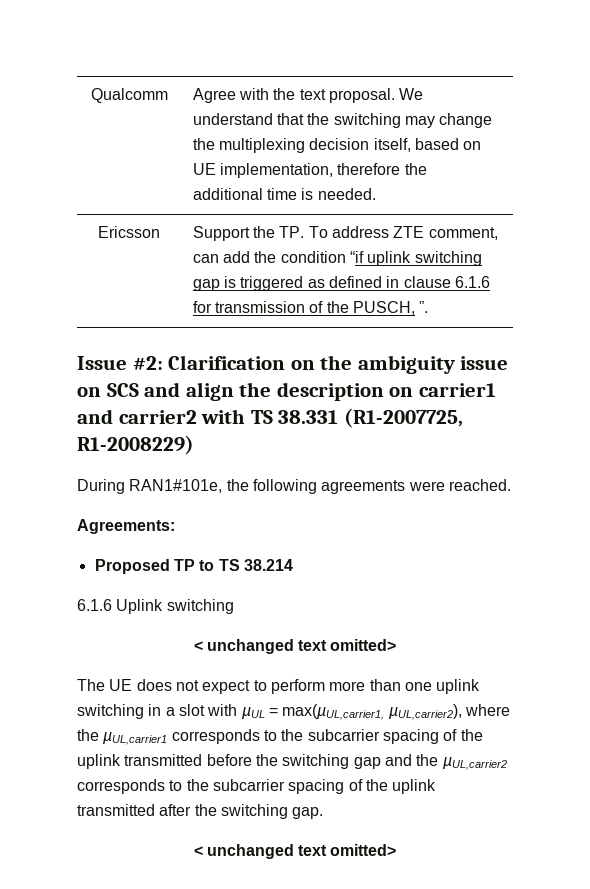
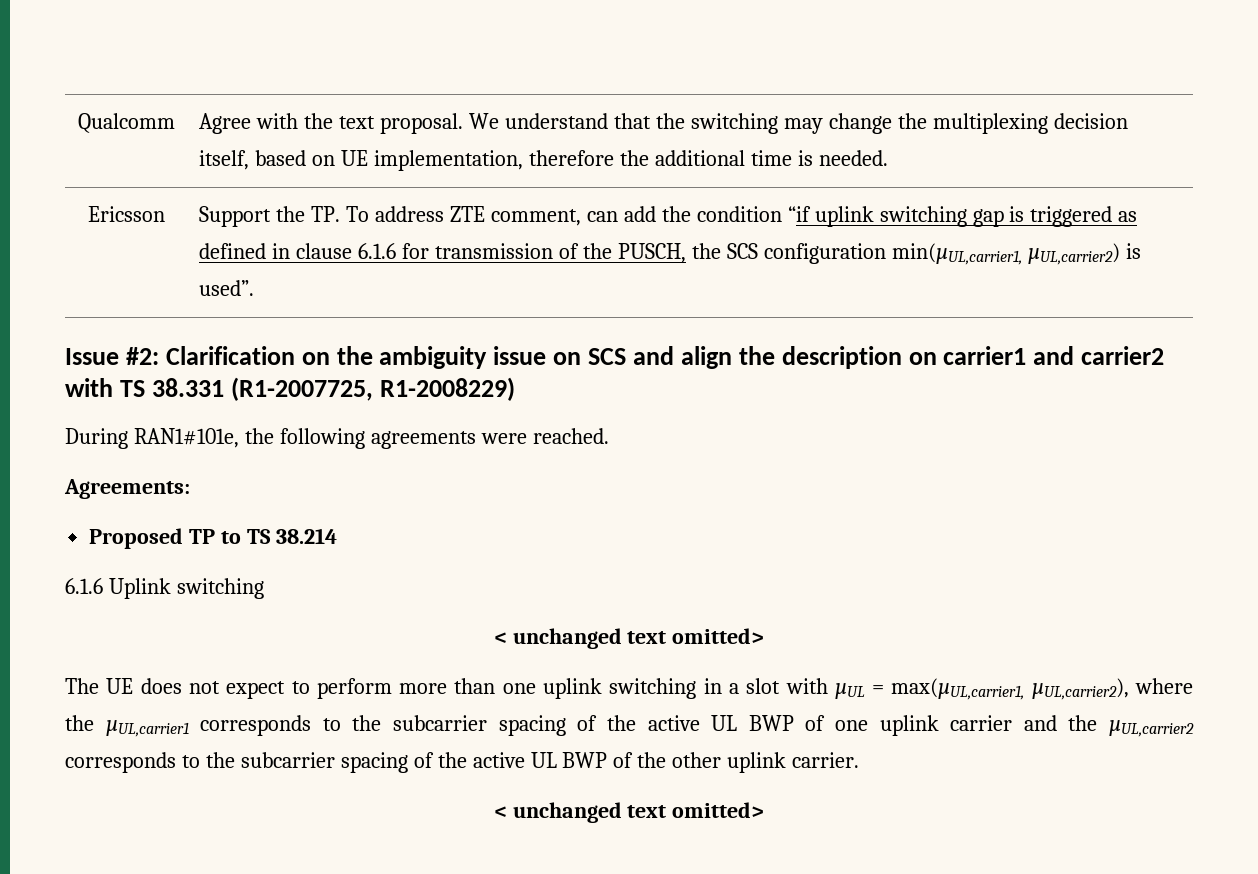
[419,301,429,313] ”. -> [691,243,1141,265] [199,280,255,296] the SCS configuration min(µUL,carrier1, µUL,carrier2) is used”.
[77,754,381,769] uplink transmitted before the switching gap -> [647,715,1013,736] active UL BWP of one uplink carrier
[392,779,437,794] [77,804,324,819] uplink transmitted after the switching gap. -> [472,752,860,773] active UL BWP of the other uplink carrier.

